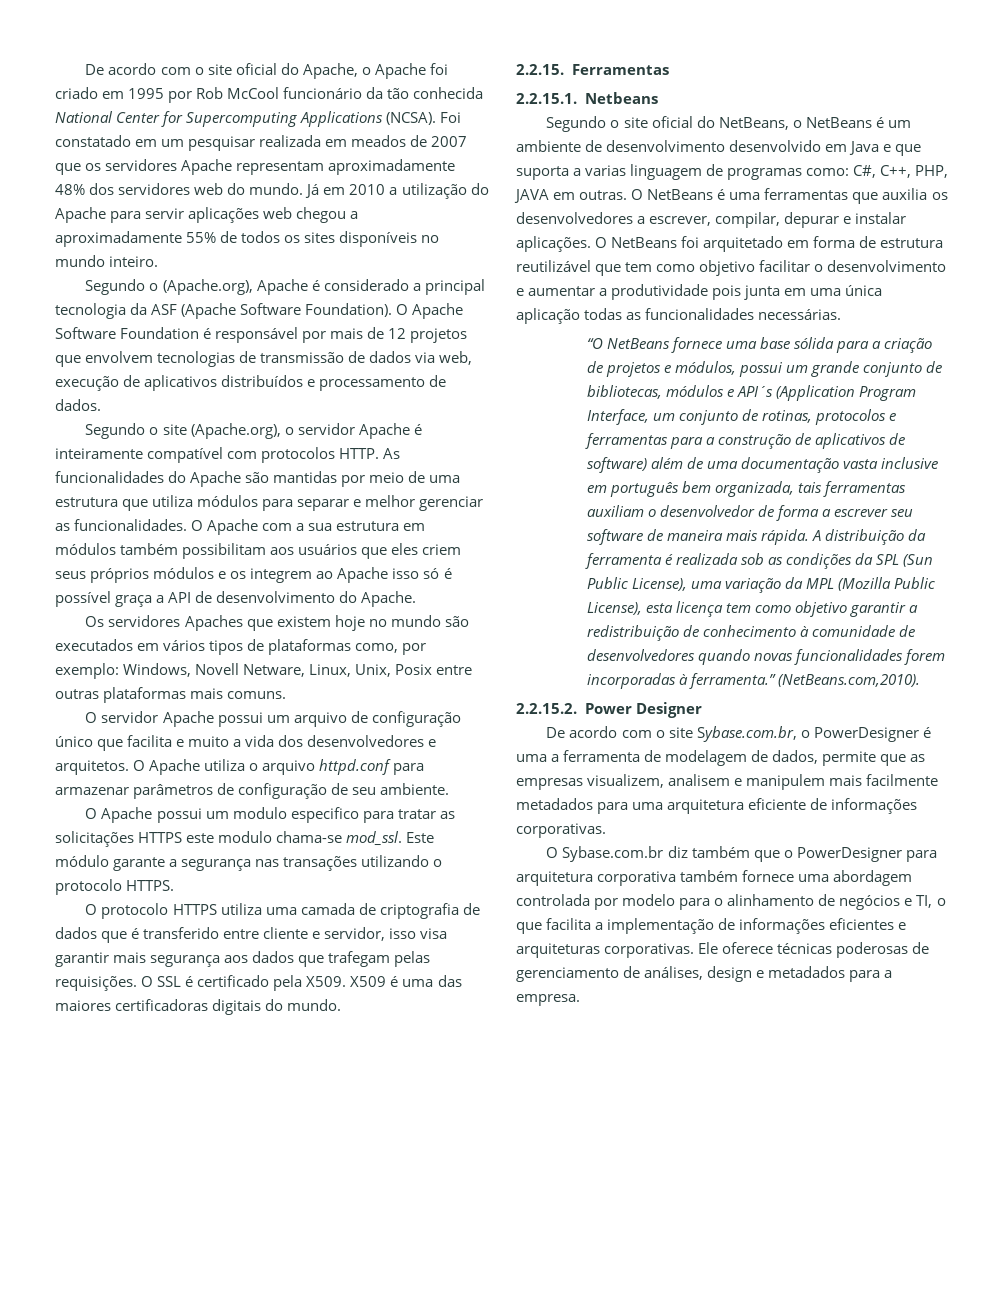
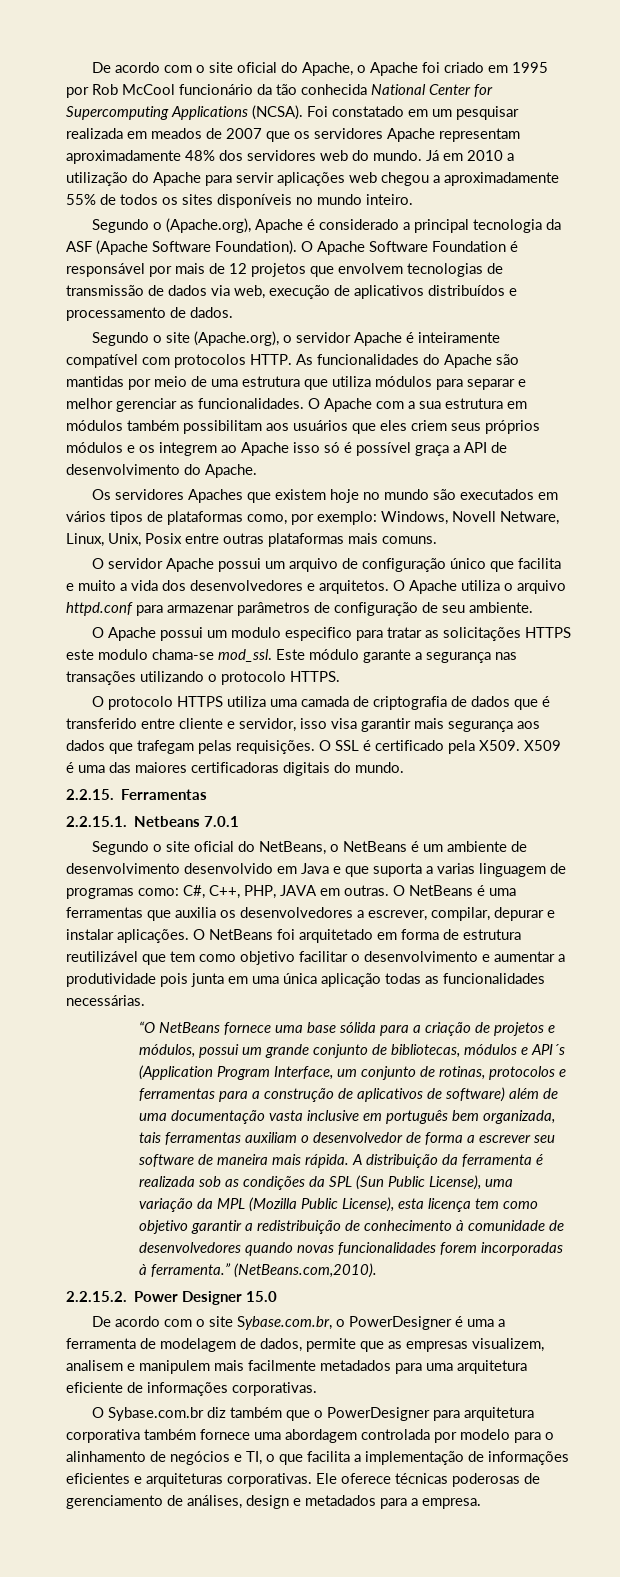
(658, 98) none -> [204,816,240,827] 7.0.1
(702, 710) none -> [246,1291,278,1302] 15.0

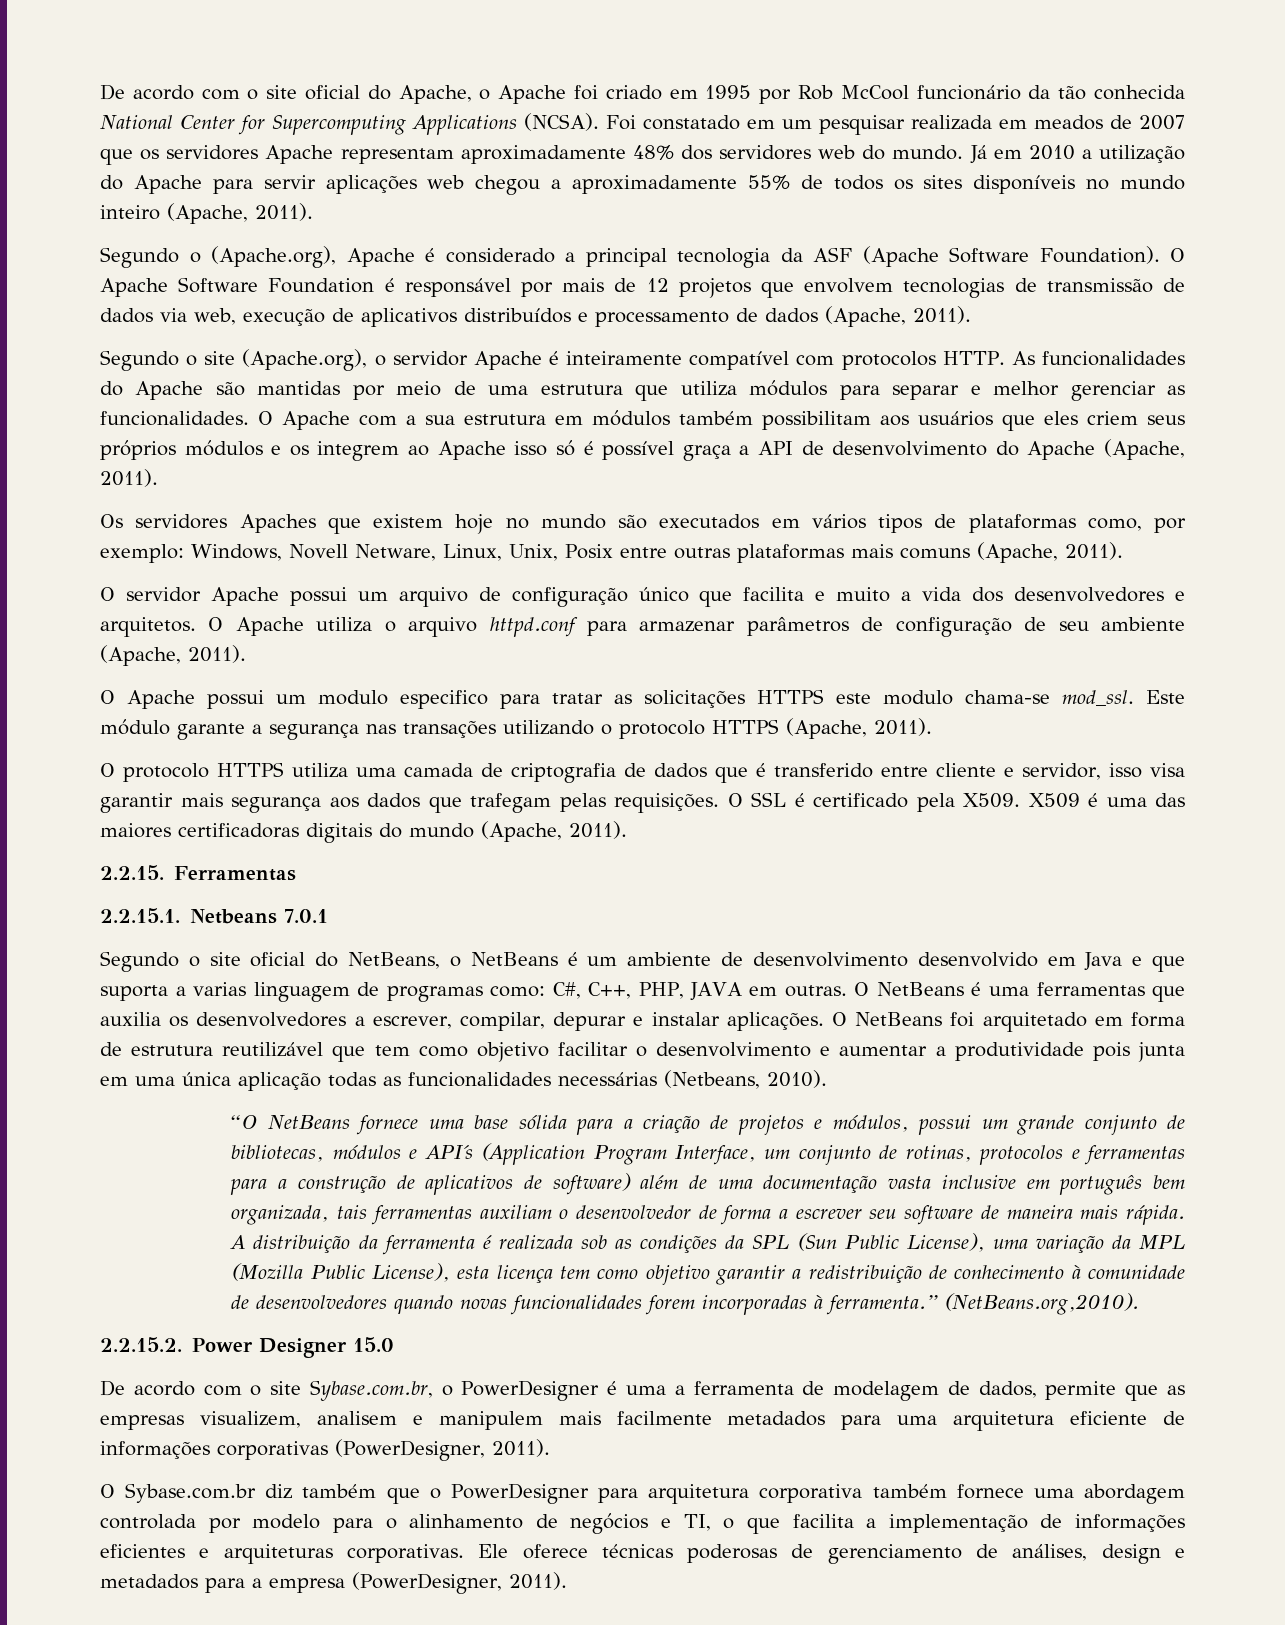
[366,194,413,205] inteiro. -> [100,203,313,224] inteiro (Apache, 2011).
[190,307,233,318] dados. -> [765,306,971,327] dados (Apache, 2011).
[205,464,257,478] Apache. -> [1027,439,1185,460] [100,469,158,487] Apache (Apache, 2011).
[382,536,437,544] comuns. -> [899,542,1123,563] comuns (Apache, 2011).
[469,602,533,613] ambiente. -> [1101,617,1185,631] [100,645,246,666] ambiente (Apache, 2011).
[290,671,340,682] HTTPS. -> [712,718,932,739] HTTPS (Apache, 2011).
[355,762,404,773] mundo. -> [409,821,627,842] mundo (Apache, 2011).
[66,995,145,1006] necessárias. -> [558,1070,827,1089] necessárias (Netbeans, 2010).
[234,1263,378,1278] (NetBeans.com,2010). -> [944,1293,1140,1315] (NetBeans.org,2010).
[232,1382,317,1396] corporativas. -> [217,1439,550,1461] corporativas (PowerDesigner, 2011).
[422,1498,481,1509] empresa. -> [269,1572,567,1594] empresa (PowerDesigner, 2011).

